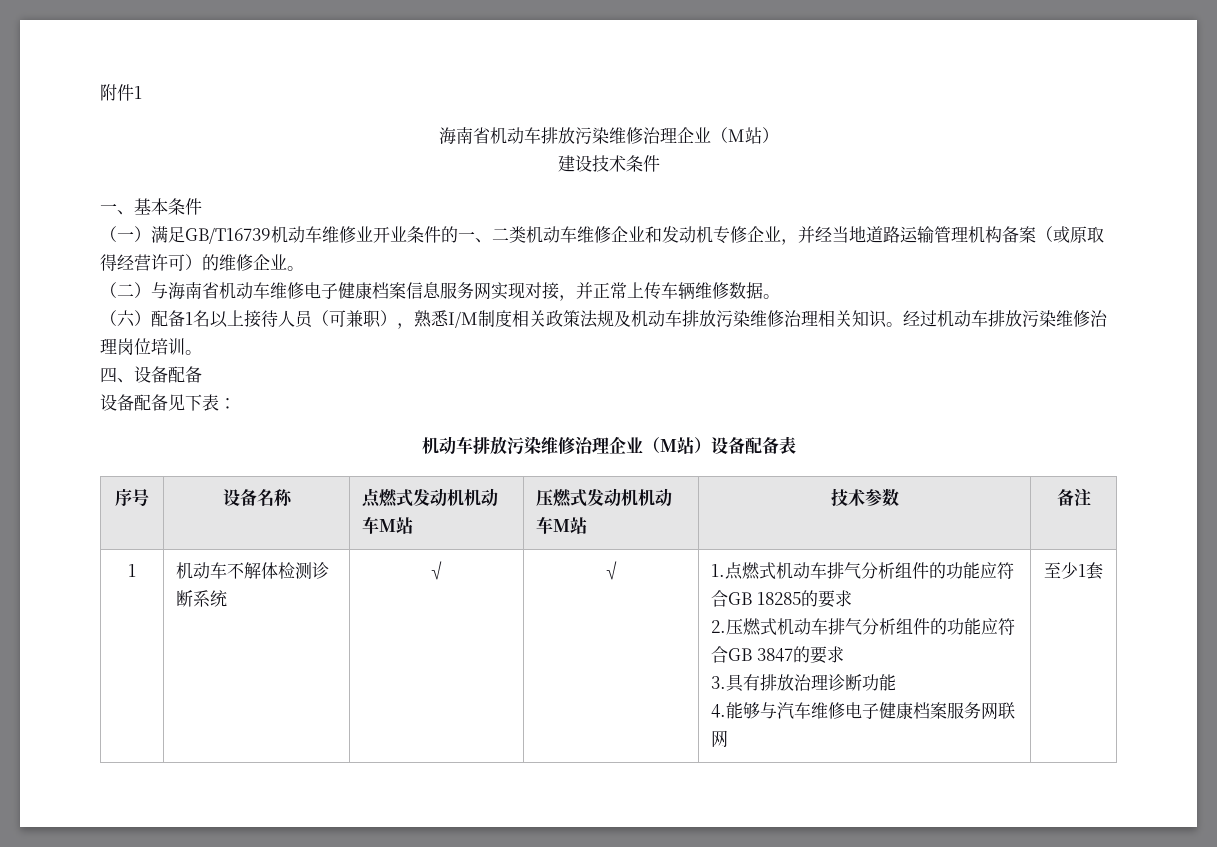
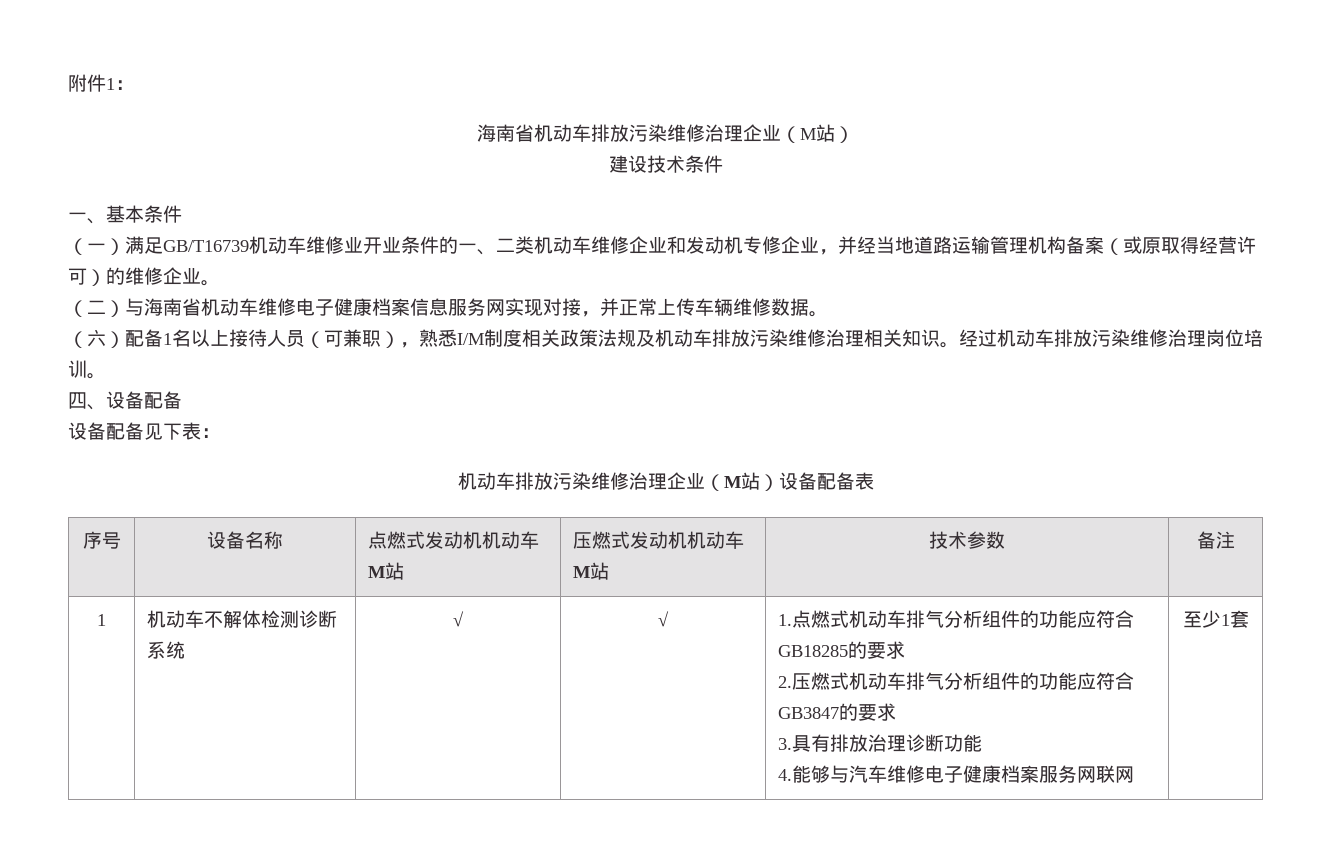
(142, 92) none -> [115,80,134,90] ：
[728,592,802,605] GB 18285 -> [777,645,848,657] GB18285
[728,648,794,662] GB 3847 -> [777,707,839,719] GB3847

